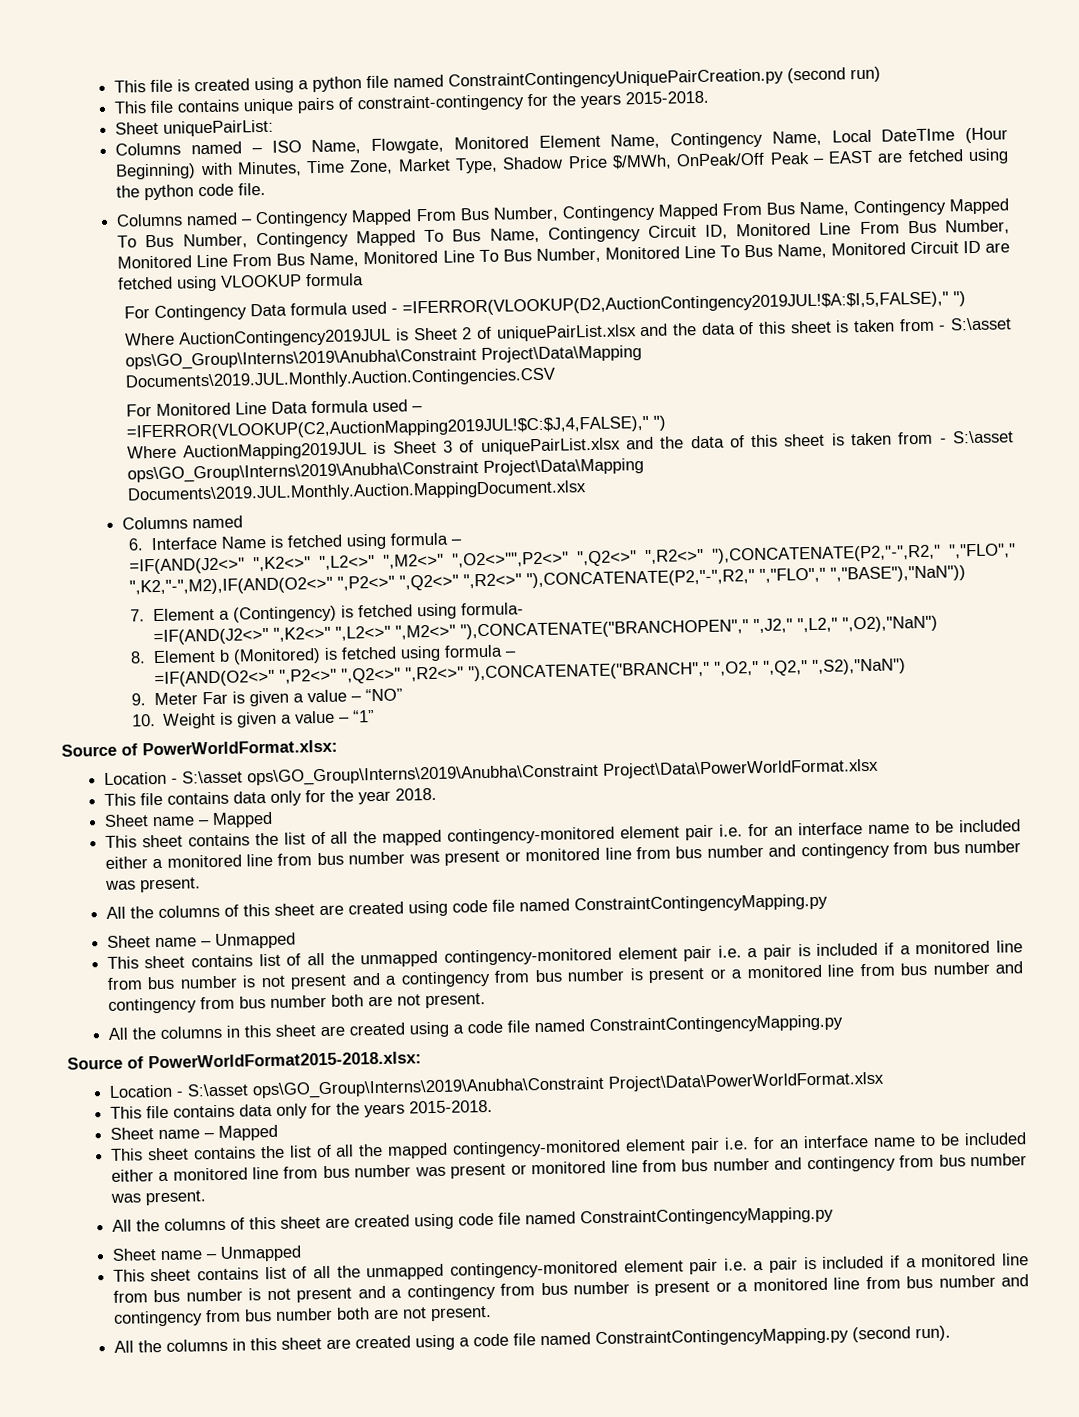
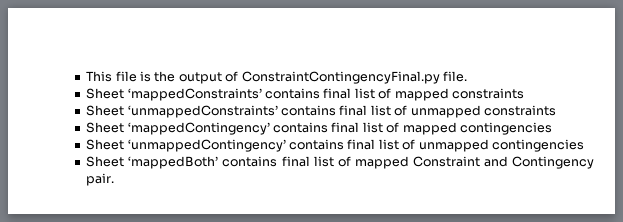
[194,66,882,94] [114,90,710,115] [115,119,275,137] [115,127,1009,156] [115,148,1010,180] [116,182,267,201] [116,198,1010,228] [117,219,1010,249] [117,240,1010,269] [118,273,365,292] [123,291,966,322] [124,317,1012,348] [124,345,642,371] [124,367,556,391] [125,399,423,417] [125,415,666,441] [126,430,1014,461] [126,458,644,484] [126,480,587,504] [122,515,244,530] [127,532,463,551] [128,543,1016,575] [128,565,966,596] [129,602,525,623] [153,615,939,646] [129,644,518,665] [154,658,907,688] [130,688,404,707] [131,710,375,729] [61,739,338,757] [103,758,879,787] [103,787,437,807] [103,811,273,829] [104,819,1021,848] [104,840,1022,869] [104,877,201,893] [105,893,828,919] [106,932,296,949] [106,940,1024,969] [106,961,1024,990] [107,993,486,1014] [107,1014,843,1040] [67,1051,422,1070] [108,1071,884,1100] [109,1099,493,1119] [109,1124,278,1141] [109,1132,1027,1161] [110,1153,1028,1182] [109,1190,207,1206] [111,1206,834,1232] [111,1245,302,1262] [112,1253,1030,1282] [112,1274,1030,1303] [112,1305,492,1327] [113,1325,951,1353] created using a python file named ConstraintContingencyUniquePairCreation.py (second run) // This file contains unique pairs of constraint-contingency for the years 2015-2018. // Sheet uniquePairList: // Columns named – ISO Name, Flowgate, Monitored Element Name, Contingency Name, Local DateTIme (Hour Beginning) with Minutes, Time Zone, Market Type, Shadow Price $/MWh, OnPeak/Off Peak – EAST are fetched using the python code file. // Columns named – Contingency Mapped From Bus Number, Contingency Mapped From Bus Name, Contingency Mapped To Bus Number, Contingency Mapped To Bus Name, Contingency Circuit ID, Monitored Line From Bus Number, Monitored Line From Bus Name, Monitored Line To Bus Number, Monitored Line To Bus Name, Monitored Circuit ID are fetched using VLOOKUP formula // For Contingency Data formula used - =IFERROR(VLOOKUP(D2,AuctionContingency2019JUL!$A:$I,5,FALSE)," ") // Where AuctionContingency2019JUL is Sheet 2 of uniquePairList.xlsx and the data of this sheet is taken from - S:\asset ops\GO_Group\Interns\2019\Anubha\Constraint Project\Data\Mapping Documents\2019.JUL.Monthly.Auction.Contingencies.CSV // For Monitored Line Data formula used – // =IFERROR(VLOOKUP(C2,AuctionMapping2019JUL!$C:$J,4,FALSE)," ") // Where AuctionMapping2019JUL is Sheet 3 of uniquePairList.xlsx and the data of this sheet is taken from - S:\asset ops\GO_Group\Interns\2019\Anubha\Constraint Project\Data\Mapping Documents\2019.JUL.Monthly.Auction.MappingDocument.xlsx // Columns named // 6. Interface Name is fetched using formula – // =IF(AND(J2<>" ",K2<>" ",L2<>" ",M2<>" ",O2<>"",P2<>" ",Q2<>" ",R2<>" "),CONCATENATE(P2,"-",R2," ","FLO"," ",K2,"-",M2),IF(AND(O2<>" ",P2<>" ",Q2<>" ",R2<>" "),CONCATENATE(P2,"-",R2," ","FLO"," ","BASE"),"NaN")) // 7. Element a (Contingency) is fetched using formula- // =IF(AND(J2<>" ",K2<>" ",L2<>" ",M2<>" "),CONCATENATE("BRANCHOPEN"," ",J2," ",L2," ",O2),"NaN") // 8. Element b (Monitored) is fetched using formula – // =IF(AND(O2<>" ",P2<>" ",Q2<>" ",R2<>" "),CONCATENATE("BRANCH"," ",O2," ",Q2," ",S2),"NaN") // 9. Meter Far is given a value – “NO” // 10. Weight is given a value – “1” // Source of PowerWorldFormat.xlsx: // Location - S:\asset ops\GO_Group\Interns\2019\Anubha\Constraint Project\Data\PowerWorldFormat.xlsx // This file contains data only for the year 2018. // Sheet name – Mapped // This sheet contains the list of all the mapped contingency-monitored element pair i.e. for an interface name to be included either a monitored line from bus number was present or monitored line from bus number and contingency from bus number was present. // All the columns of this sheet are created using code file named ConstraintContingencyMapping.py // Sheet name – Unmapped // This sheet contains list of all the unmapped contingency-monitored element pair i.e. a pair is included if a monitored line from bus number is not present and a contingency from bus number is present or a monitored line from bus number and contingency from bus number both are not present. // All the columns in this sheet are created using a code file named ConstraintContingencyMapping.py // Source of PowerWorldFormat2015-2018.xlsx: // Location - S:\asset ops\GO_Group\Interns\2019\Anubha\Constraint Project\Data\PowerWorldFormat.xlsx // This file contains data only for the years 2015-2018. // Sheet name – Mapped // This sheet contains the list of all the mapped contingency-monitored element pair i.e. for an interface name to be included either a monitored line from bus number was present or monitored line from bus number and contingency from bus number was present. // All the columns of this sheet are created using code file named ConstraintContingencyMapping.py // Sheet name – Unmapped // This sheet contains list of all the unmapped contingency-monitored element pair i.e. a pair is included if a monitored line from bus number is not present and a contingency from bus number is present or a monitored line from bus number and contingency from bus number both are not present. // All the columns in this sheet are created using a code file named ConstraintContingencyMapping.py (second run). -> [154,71,467,84] [86,88,524,101] [86,105,556,118] [86,122,552,135] [86,139,584,152] [86,156,595,169] [86,173,115,186] the output of ConstraintContingencyFinal.py file. // Sheet ‘mappedConstraints’ contains final list of mapped constraints // Sheet ‘unmappedConstraints’ contains final list of unmapped constraints // Sheet ‘mappedContingency’ contains final list of mapped contingencies // Sheet ‘unmappedContingency’ contains final list of unmapped contingencies // Sheet ‘mappedBoth’ contains final list of mapped Constraint and Contingency pair.

